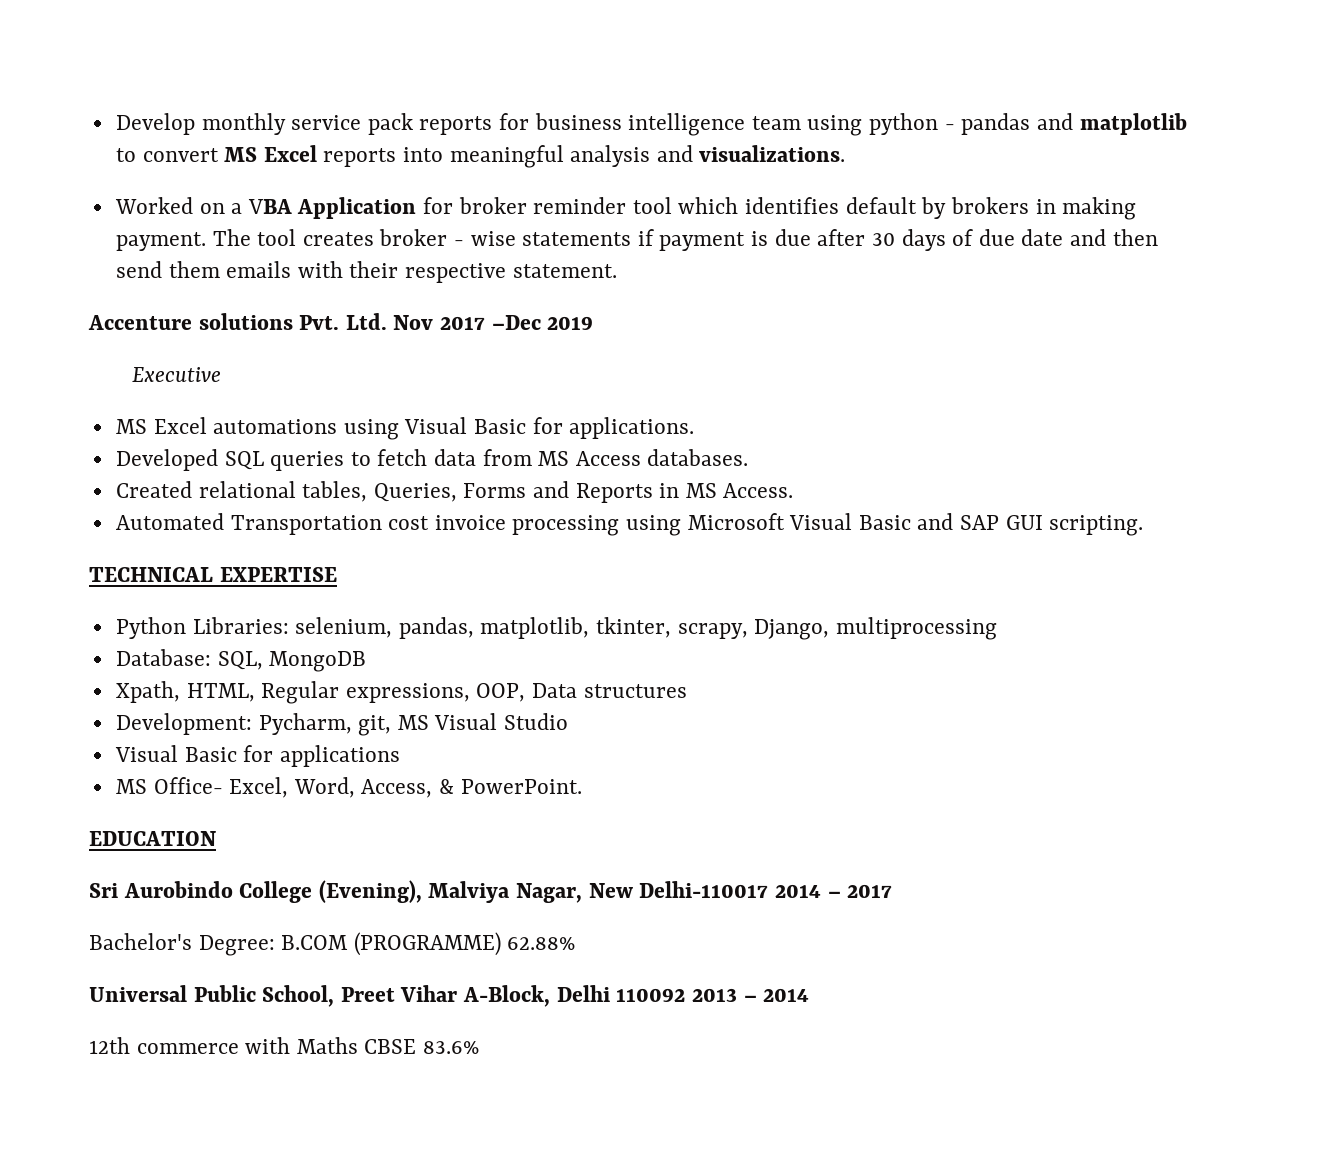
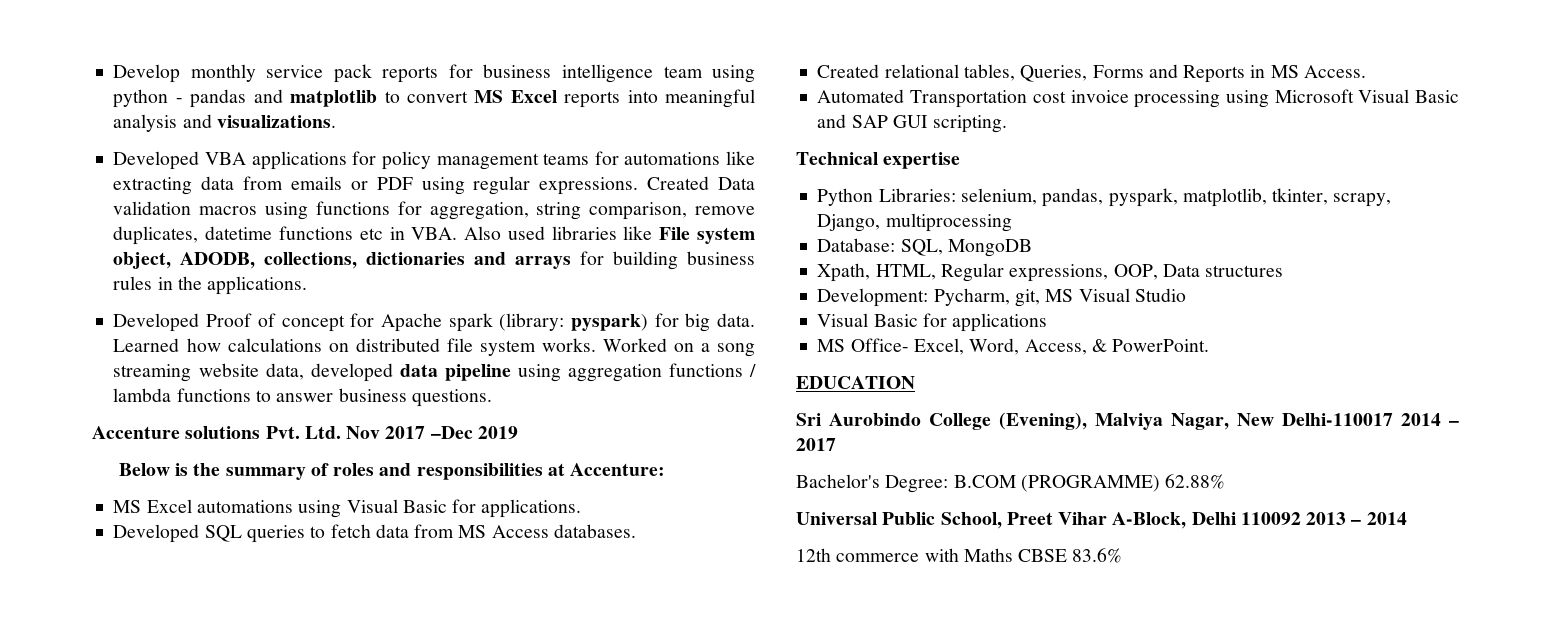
[114,197,1137,220] [115,229,1158,251] [115,261,617,283] Worked on a VBA Application for broker reminder tool which identifies default by brokers in making payment. The tool creates broker - wise statements if payment is due after 30 days of due date and then send them emails with their respective statement. -> [113,151,755,170] [113,176,756,195] [113,201,756,220] [113,226,755,245] [113,251,756,270] [113,276,308,295] [113,313,755,332] [113,338,755,357] [113,363,757,382] [113,388,492,407] Developed VBA applications for policy management teams for automations like extracting data from emails or PDF using regular expressions. Created Data validation macros using functions for aggregation, string comparison, remove duplicates, datetime functions etc in VBA. Also used libraries like File system object, ADODB, collections, dictionaries and arrays for building business rules in the applications. // Developed Proof of concept for Apache spark (library: pyspark) for big data. Learned how calculations on distributed file system works. Worked on a song streaming website data, developed data pipeline using aggregation functions / lambda functions to answer business questions.
[131,367,221,382] Executive -> [118,463,666,480] Below is the summary of roles and responsibilities at Accenture:
[89,567,337,582] TECHNICAL EXPERTISE -> [796,152,961,169] Technical expertise
(474, 628) none -> [1108,188,1178,207] pyspark,

